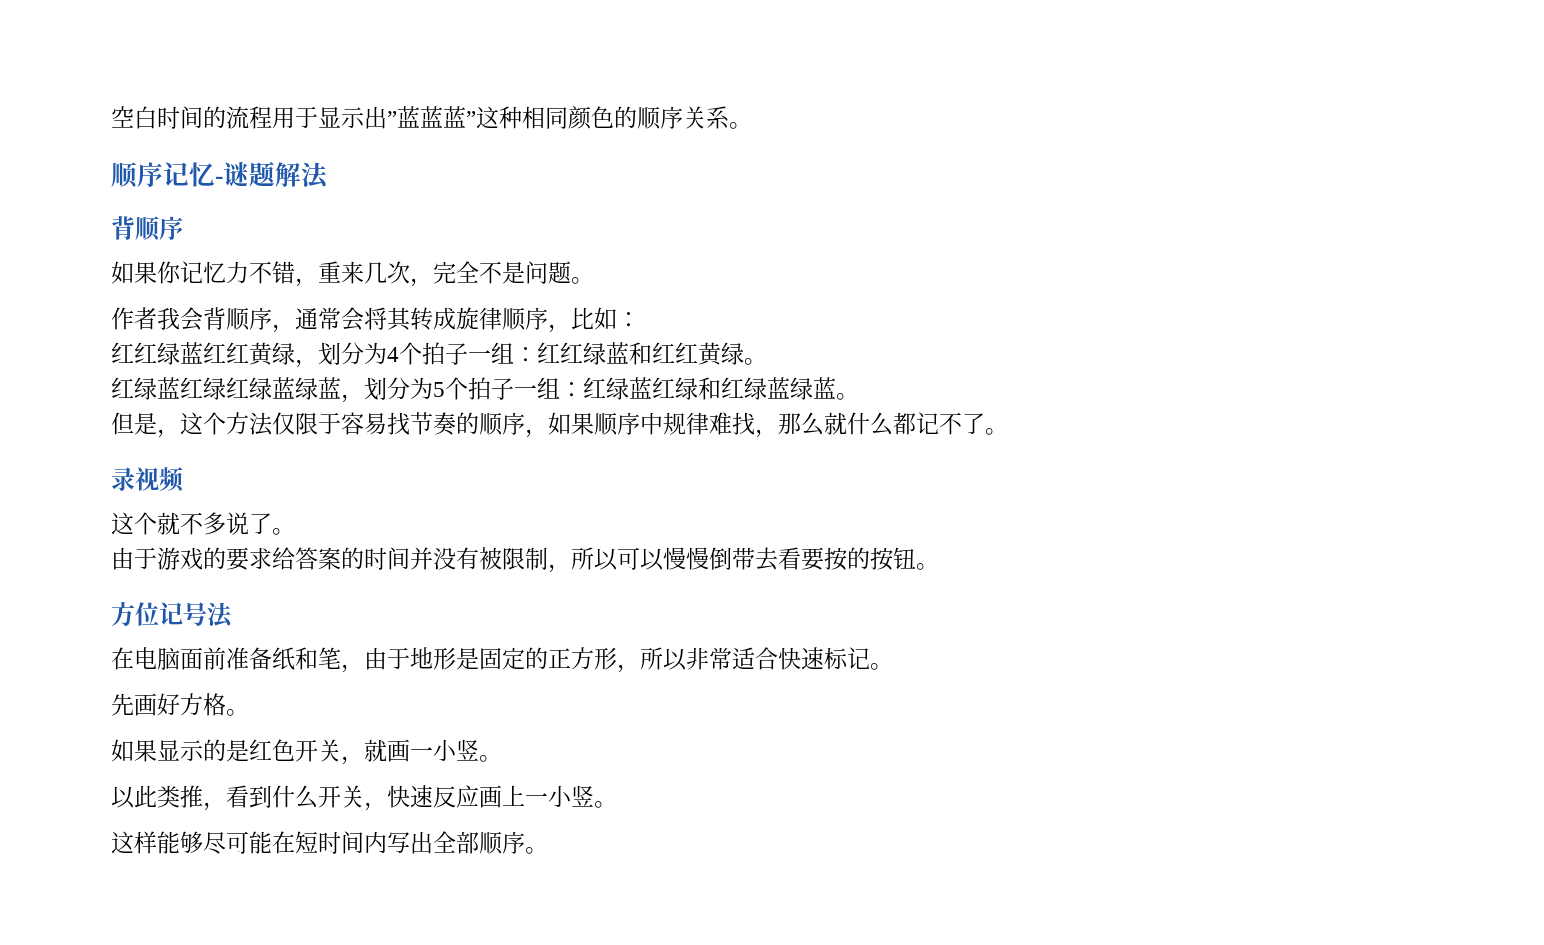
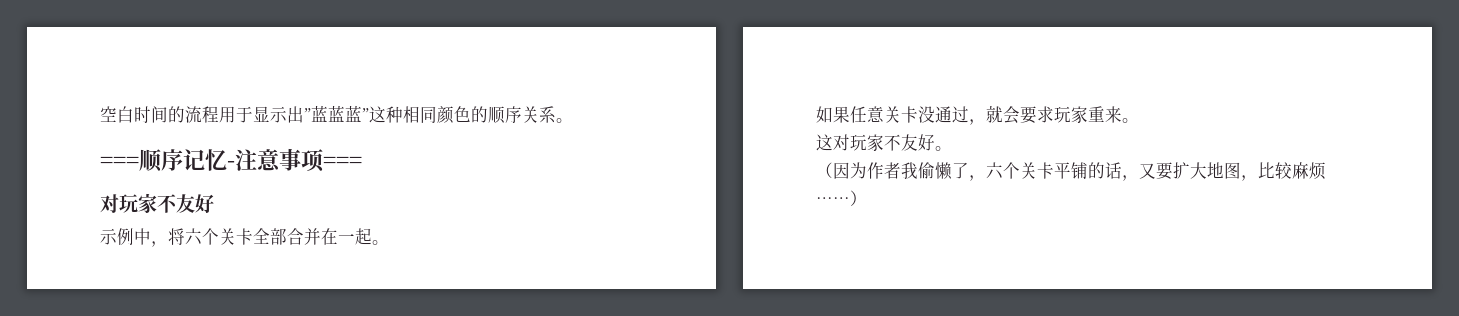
(752, 125) none -> [100,156,139,168] ===
[223,161,329,189] [111,216,183,241] [111,261,594,287] [111,307,640,333] [111,342,767,368] [111,377,859,403] [111,412,1008,438] [111,467,184,492] [111,512,295,535] [111,547,939,573] [111,602,233,628] [111,647,893,673] [111,693,249,716] [111,739,502,765] [111,785,617,811] [111,831,548,855] 谜题解法 // 背顺序 // 如果你记忆力不错，重来几次，完全不是问题。 // 作者我会背顺序，通常会将其转成旋律顺序，比如： // 红红绿蓝红红黄绿，划分为4个拍子一组：红红绿蓝和红红黄绿。 // 红绿蓝红绿红绿蓝绿蓝，划分为5个拍子一组：红绿蓝红绿和红绿蓝绿蓝。 // 但是，这个方法仅限于容易找节奏的顺序，如果顺序中规律难找，那么就什么都记不了。 // 录视频 // 这个就不多说了。 // 由于游戏的要求给答案的时间并没有被限制，所以可以慢慢倒带去看要按的按钮。 // 方位记号法 // 在电脑面前准备纸和笔，由于地形是固定的正方形，所以非常适合快速标记。 // 先画好方格。 // 如果显示的是红色开关，就画一小竖。 // 以此类推，看到什么开关，快速反应画上一小竖。 // 这样能够尽可能在短时间内写出全部顺序。 -> [235,148,362,172] [100,193,214,213] [100,228,389,247] [816,106,1139,125] [816,134,952,152] [816,162,1326,181] [816,190,867,206] 注意事项=== // 对玩家不友好 // 示例中，将六个关卡全部合并在一起。 // 如果任意关卡没通过，就会要求玩家重来。 // 这对玩家不友好。 // （因为作者我偷懒了，六个关卡平铺的话，又要扩大地图，比较麻烦……）

